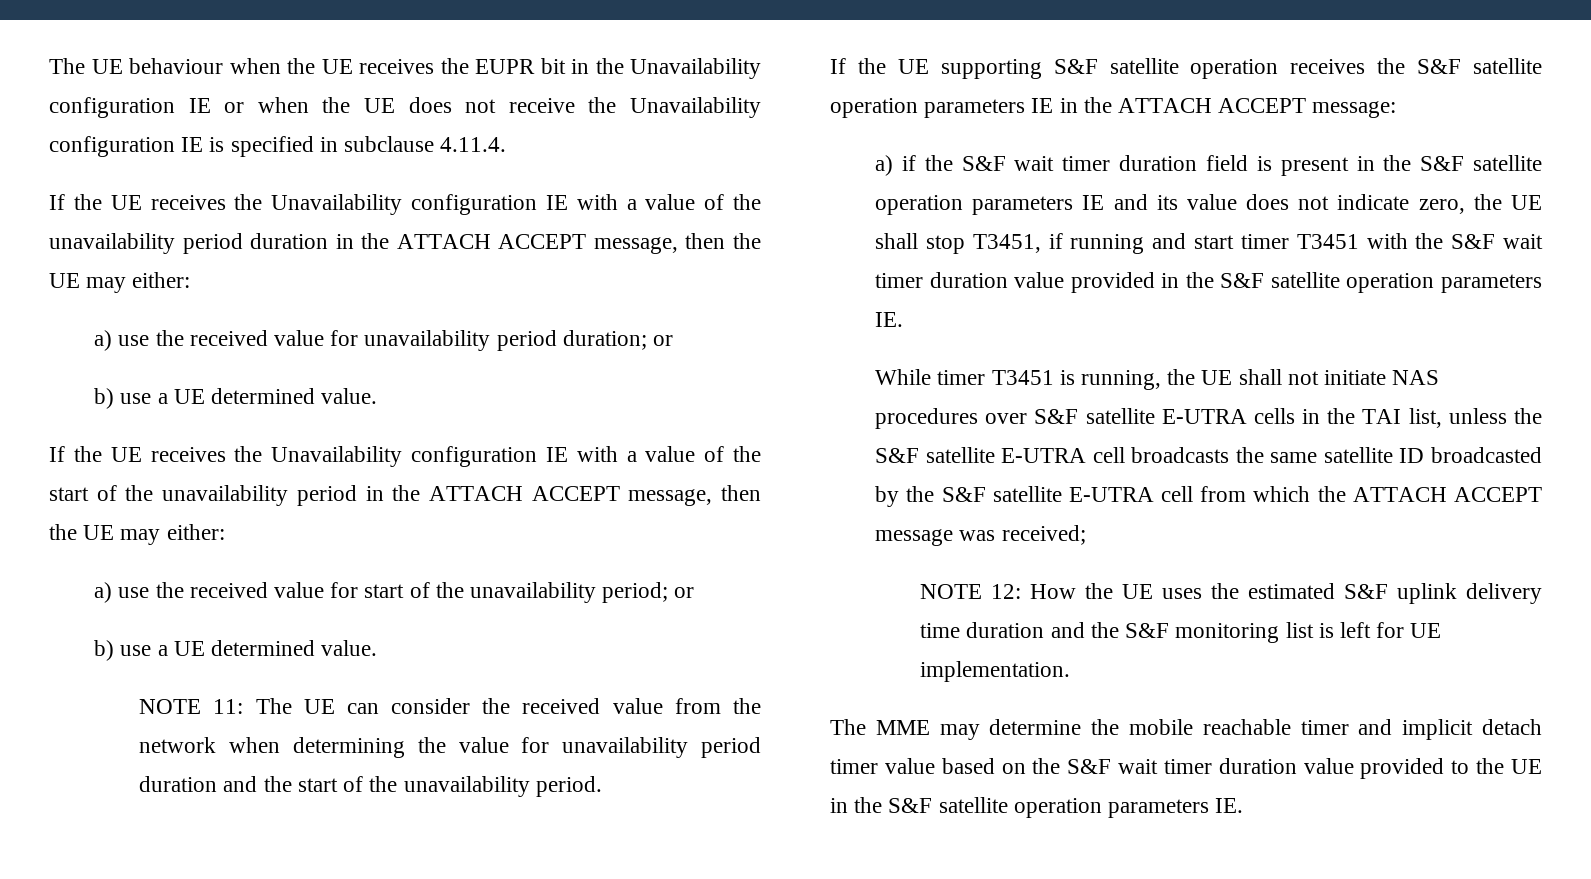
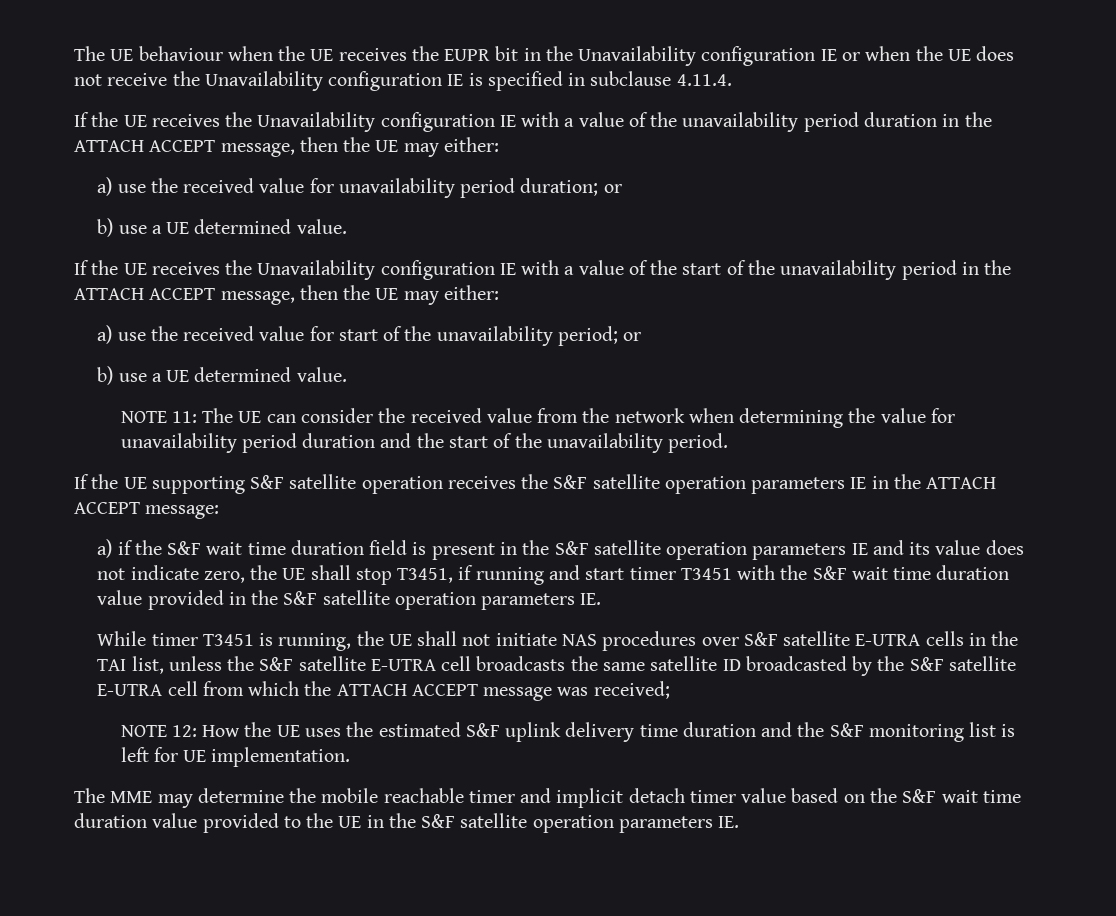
[1062,156,1111,171] timer -> [247,542,286,555] time
[875,273,924,288] timer -> [893,567,932,580] time
[1163,759,1212,774] timer -> [982,790,1021,803] time

